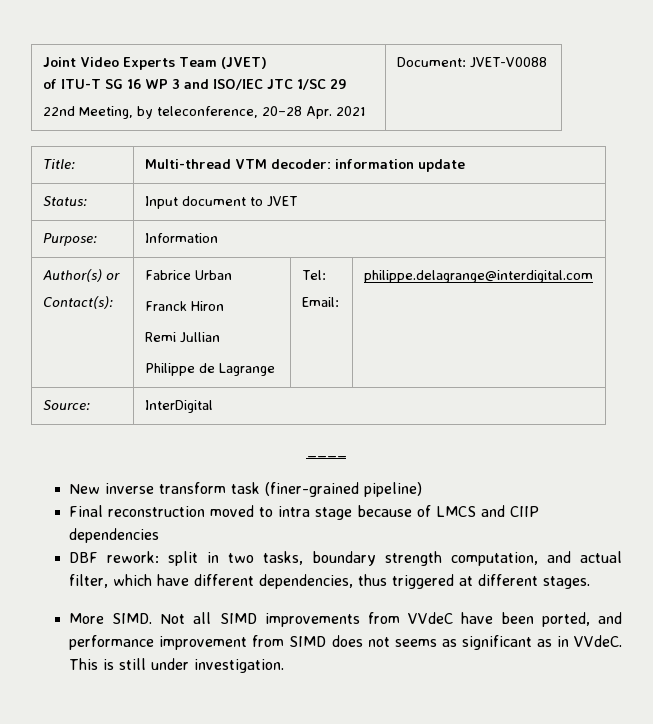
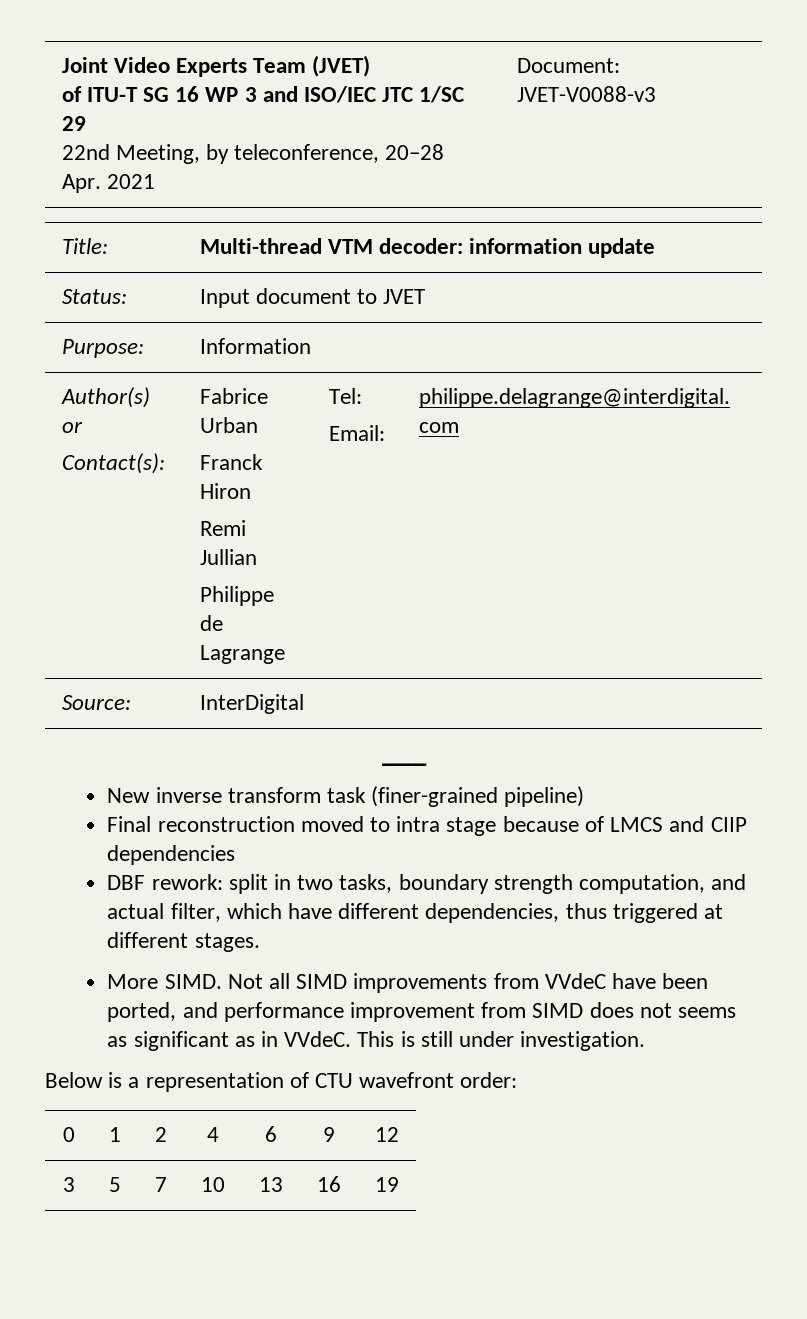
[469,57,547,68] JVET-V0088 -> [516,86,656,102] JVET-V0088-v3
(285, 666) none -> [45,1072,518,1092] [62,1127,75,1142] [108,1127,121,1142] [154,1127,167,1142] [206,1127,219,1142] [264,1126,277,1142] [322,1127,335,1142] [374,1127,399,1142] [62,1177,75,1192] [108,1177,121,1192] [154,1177,167,1192] [200,1177,225,1192] [258,1177,283,1192] [316,1176,341,1192] [374,1177,399,1192] // Below is a representation of CTU wavefront order: // 0 | 1 | 2 | 4 | 6 | 9 | 12 // 3 | 5 | 7 | 10 | 13 | 16 | 19

